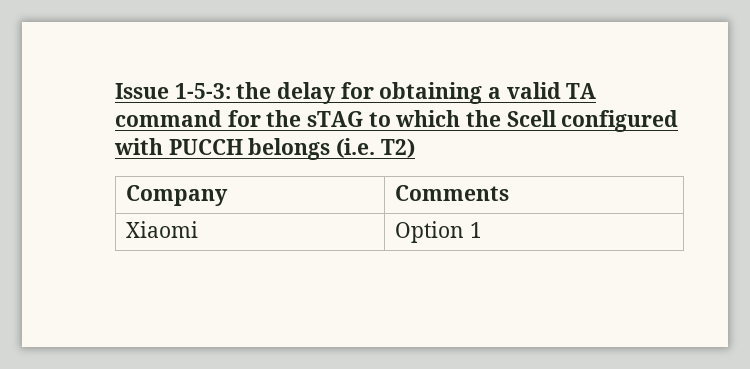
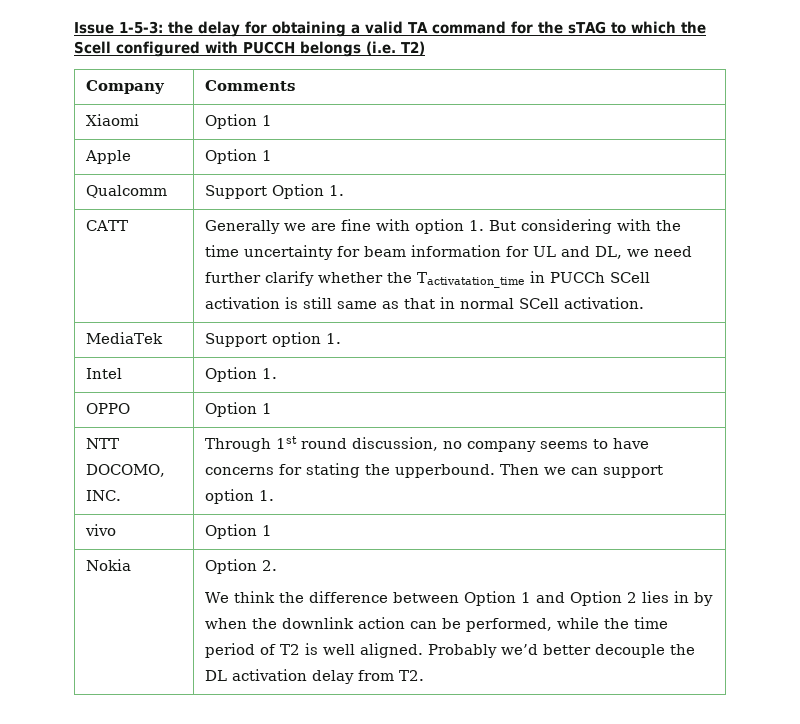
(482, 230) none -> [84,150,131,164] [204,149,272,164] [85,185,167,198] [204,184,344,199] [85,220,128,231] [204,219,681,234] [204,245,692,260] [204,271,650,288] [204,297,644,309] [85,332,163,344] [204,332,341,347] [85,368,122,379] [204,367,277,382] [85,403,130,414] [204,402,272,417] [85,438,119,449] [85,464,165,477] [85,490,121,501] [204,436,649,452] [204,463,663,478] [204,489,274,504] [84,524,116,536] [204,524,272,539] [85,559,131,571] [204,559,277,574] [204,591,713,606] [204,617,668,632] [204,643,695,658] [204,669,424,684] // Apple | Option 1 // Qualcomm | Support Option 1. // CATT | Generally we are fine with option 1. But considering with the time uncertainty for beam information for UL and DL, we need further clarify whether the Tactivatation_time in PUCCh SCell activation is still same as that in normal SCell activation. // MediaTek | Support option 1. // Intel | Option 1. // OPPO | Option 1 // NTT DOCOMO, INC. | Through 1st round discussion, no company seems to have concerns for stating the upperbound. Then we can support option 1. // vivo | Option 1 // Nokia | Option 2. // We think the difference between Option 1 and Option 2 lies in by when the downlink action can be performed, while the time period of T2 is well aligned. Probably we’d better decouple the DL activation delay from T2.

